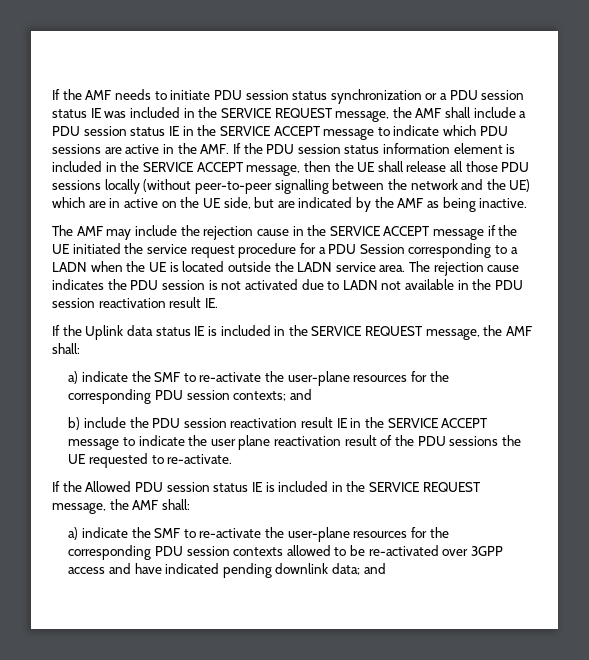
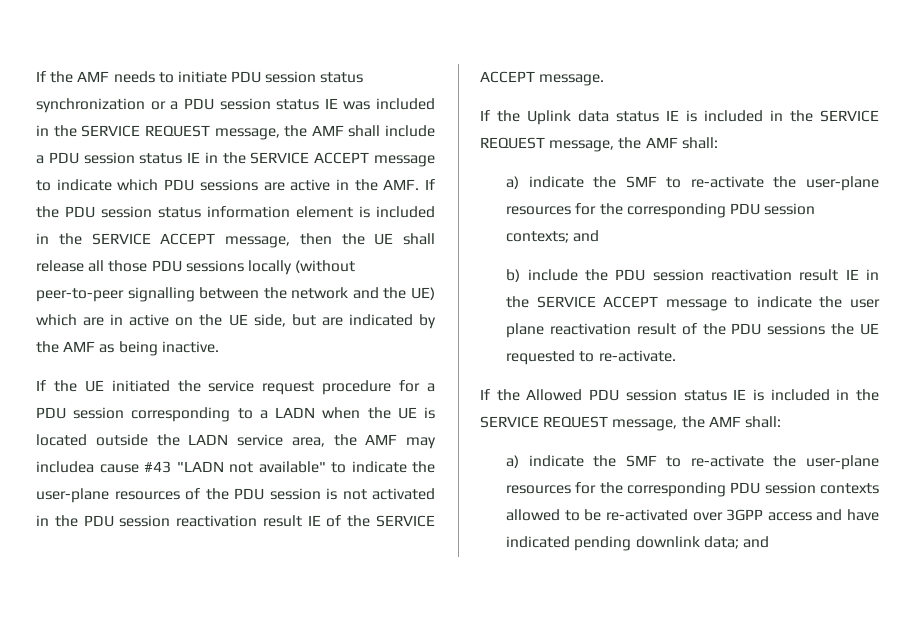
[52,225,496,240] The AMF may include the rejection cause in the SERVICE ACCEPT message if -> [36,380,46,391] If
[359,244,405,254] Session -> [73,407,125,419] session
[379,261,520,276] [52,279,104,290] area. The rejection cause indicates -> [291,434,436,449] [36,461,435,473] [36,488,200,503] area, the AMF may includea cause #43 "LADN not available" to indicate the user-plane resources of
[301,279,455,290] due to LADN not available -> (435, 494) none
[204,298,218,308] IE. -> [307,515,435,527] [480,71,605,86] IE of the SERVICE ACCEPT message.

